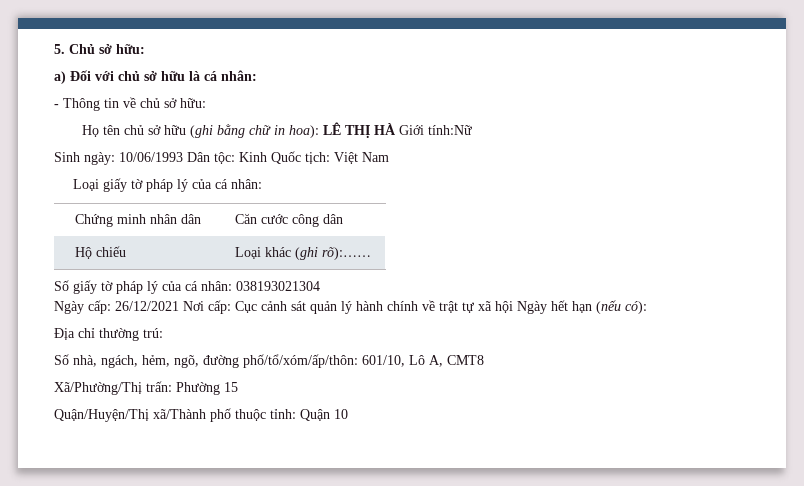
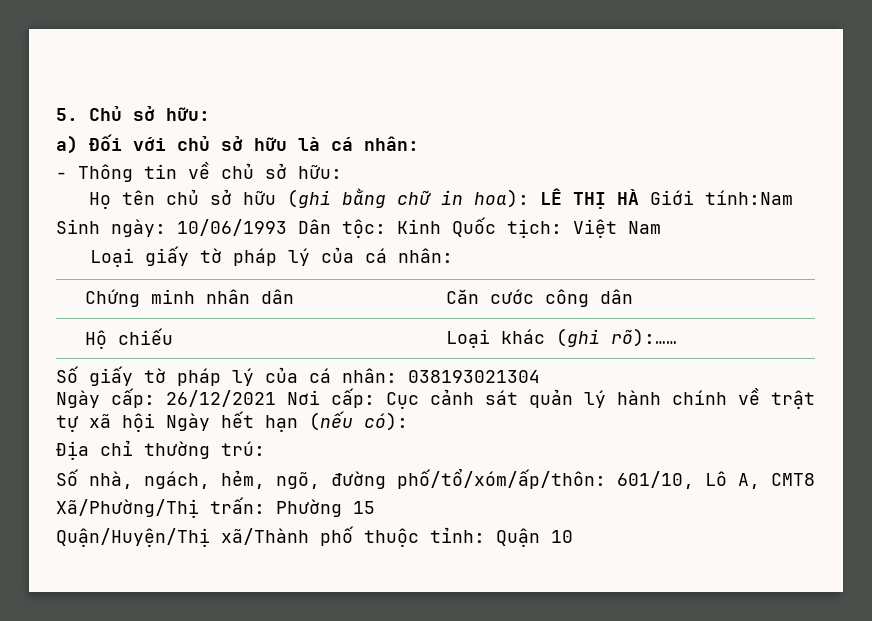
[427,125,472,135] tính:Nữ -> [705,190,794,205] tính:Nam

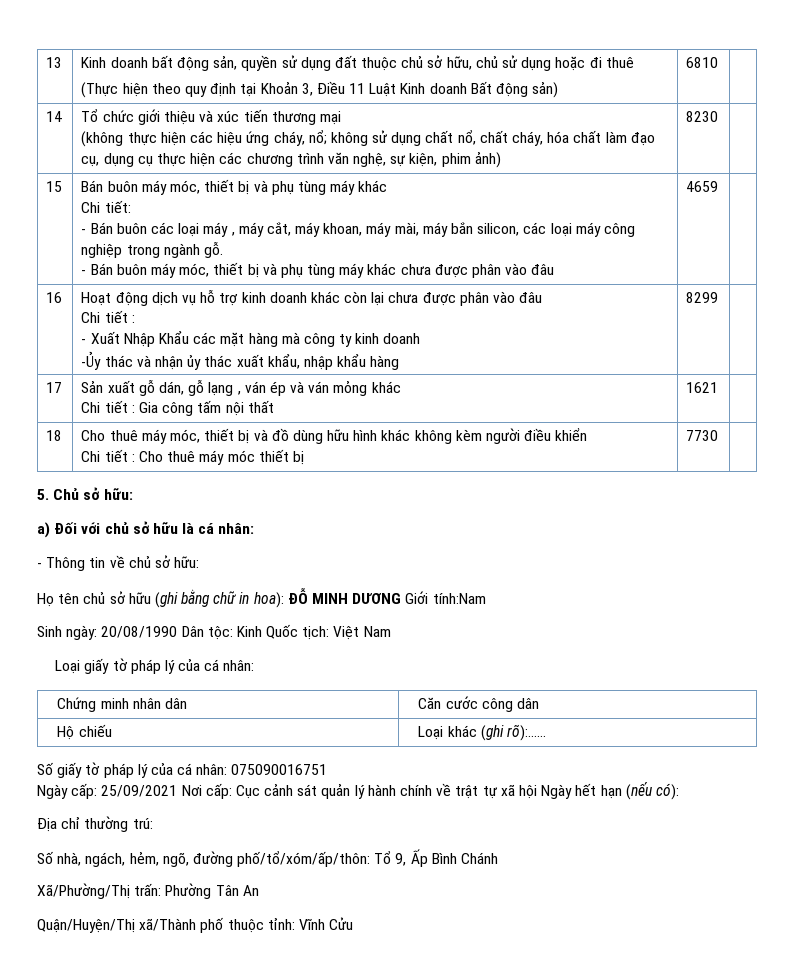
(56, 114) none -> [46,57,63,68] [81,55,634,71] [81,81,559,98] [686,57,719,68] [46,111,63,122] [81,109,341,125] [81,130,655,147] [81,152,501,168] [686,111,719,122] [46,181,63,192] [81,179,388,195] [81,200,131,213] [81,222,635,237] [81,241,223,258] [81,262,555,278] [686,181,719,192] [46,292,63,303] [81,289,543,306] [81,310,135,323] [81,331,421,347] [81,351,400,370] [686,292,719,303] [46,382,63,393] [81,379,401,396] [81,400,274,416] [686,382,719,393] [46,430,63,441] [81,428,588,444] [81,449,304,465] [686,430,719,441] 13 | Kinh doanh bất động sản, quyền sử dụng đất thuộc chủ sở hữu, chủ sử dụng hoặc đi thuê // (Thực hiện theo quy định tại Khoản 3, Điều 11 Luật Kinh doanh Bất động sản) | 6810 | // 14 | Tổ chức giới thiệu và xúc tiến thương mại // (không thực hiện các hiệu ứng cháy, nổ; không sử dụng chất nổ, chất cháy, hóa chất làm đạo cụ, dụng cụ thực hiện các chương trình văn nghệ, sự kiện, phim ảnh) | 8230 | // 15 | Bán buôn máy móc, thiết bị và phụ tùng máy khác // Chi tiết: // - Bán buôn các loại máy , máy cắt, máy khoan, máy mài, máy bắn silicon, các loại máy công nghiệp trong ngành gỗ. // - Bán buôn máy móc, thiết bị và phụ tùng máy khác chưa được phân vào đâu | 4659 | // 16 | Hoạt động dịch vụ hỗ trợ kinh doanh khác còn lại chưa được phân vào đâu // Chi tiết : // - Xuất Nhập Khẩu các mặt hàng mà công ty kinh doanh // -Ủy thác và nhận ủy thác xuất khẩu, nhập khẩu hàng | 8299 | // 17 | Sản xuất gỗ dán, gỗ lạng , ván ép và ván mỏng khác // Chi tiết : Gia công tấm nội thất | 1621 | // 18 | Cho thuê máy móc, thiết bị và đồ dùng hữu hình khác không kèm người điều khiển // Chi tiết : Cho thuê máy móc thiết bị | 7730 | //
[540,188,640,209] LÊ THỊ HÀ -> [287,588,402,604] ĐỖ MINH DƯƠNG
[177,219,287,236] 10/06/1993 -> [101,626,178,638] 20/08/1990
[408,370,540,383] 038193021304 -> [231,764,328,775] 075090016751
[166,390,276,407] 26/12/2021 -> [101,785,178,797] 25/09/2021
[617,471,815,489] 601/10, Lô A, CMT8 -> [374,849,499,867] Tổ 9, Ấp Bình Chánh
[353,501,375,514] 15 -> [215,885,259,896] Tân An
[496,528,573,547] Quận 10 -> [298,917,354,930] Vĩnh Cửu

